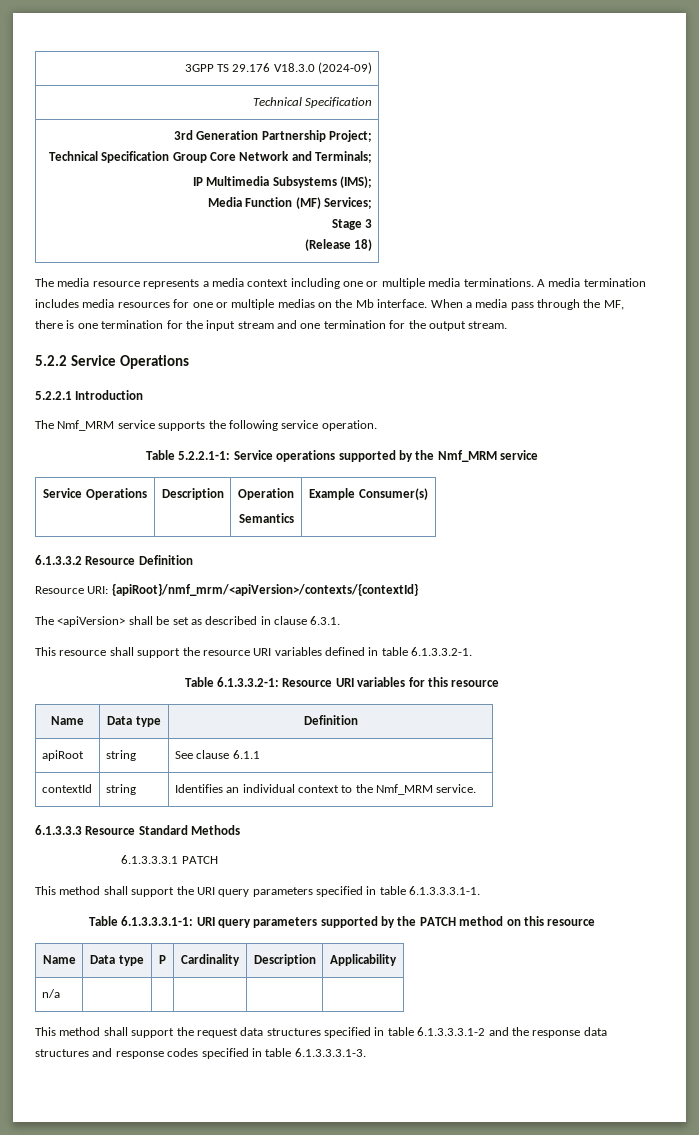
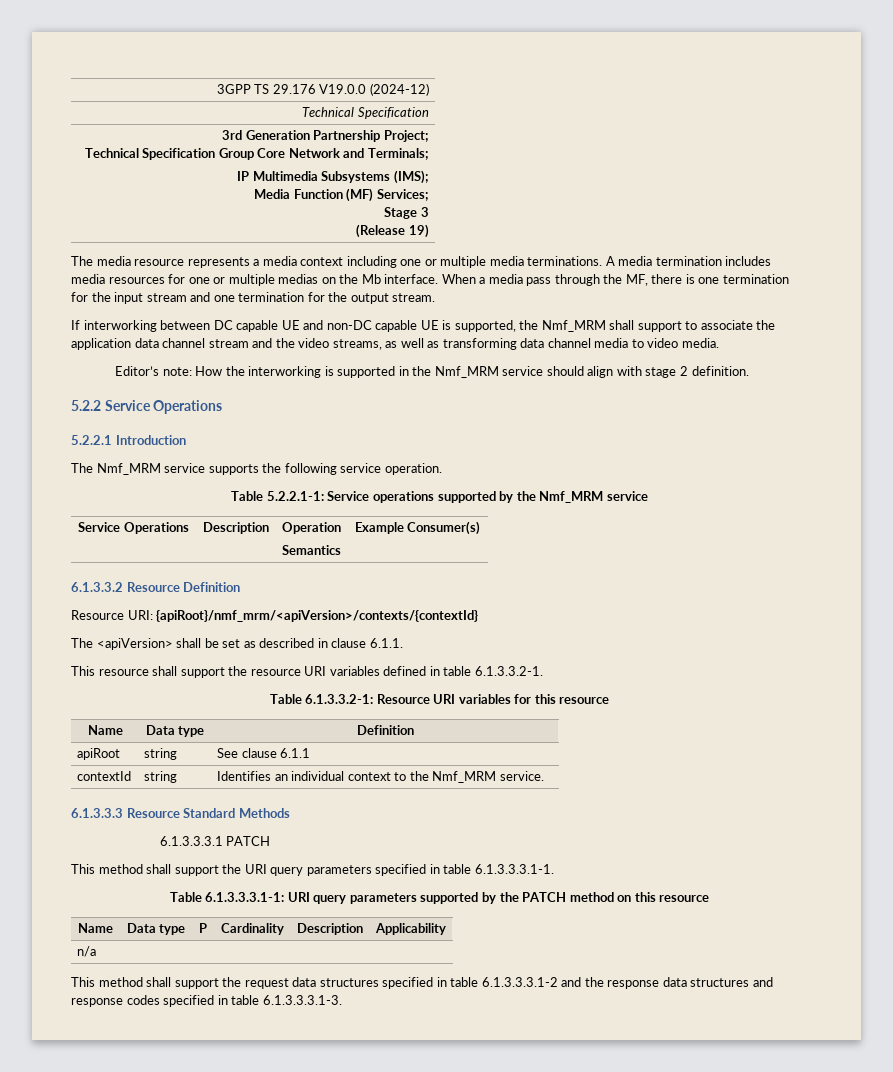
[273,62,373,74] V18.3.0 (2024-09) -> [319,83,429,96] V19.0.0 (2024-12)
[354,239,373,251] 18) -> [408,224,429,238] 19)
(508, 325) none -> [71,320,776,332] [71,338,719,350] [115,366,749,378] // If interworking between DC capable UE and non-DC capable UE is supported, the Nmf_MRM shall support to associate the application data channel stream and the video streams, as well as transforming data channel media to video media. // Editor’s note: How the interworking is supported in the Nmf_MRM service should align with stage 2 definition.
[310,616,341,625] 6.3.1. -> [369,638,403,648] 6.1.1.

